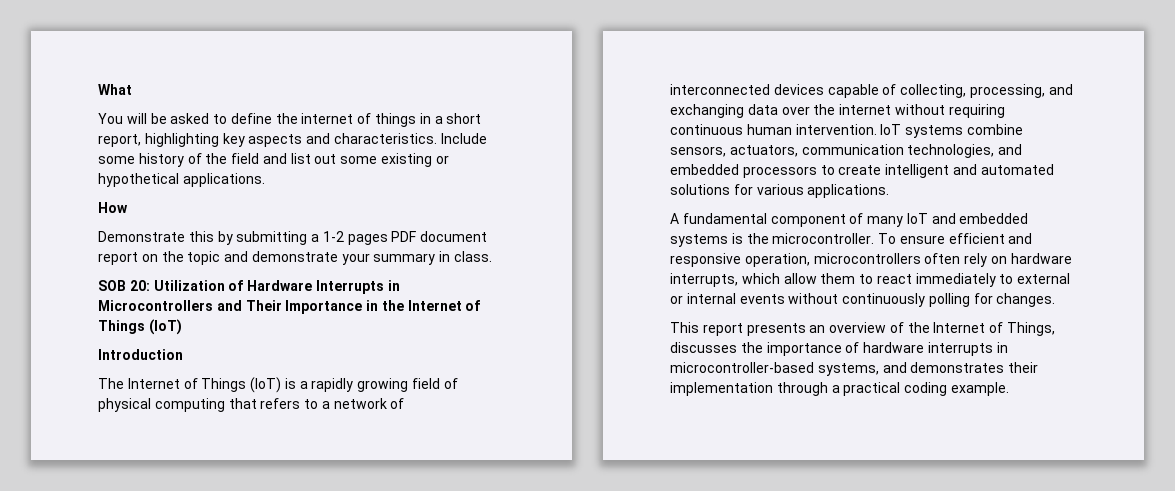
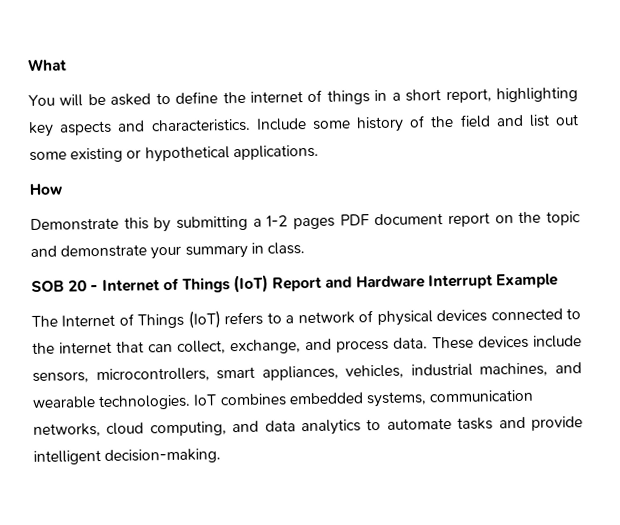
[129,280,400,294] [98,300,481,314] [98,319,182,335] [98,349,183,360] 20: Utilization of Hardware Interrupts in Microcontrollers and Their Importance in the Internet of Things (IoT) // Introduction -> [68,273,559,294] 20 - Internet of Things (IoT) Report and Hardware Interrupt Example
[284,378,458,392] [98,398,257,412] is a rapidly growing field of physical computing that -> (221, 319) none
[670,84,1073,98] [670,104,1005,118] [670,124,1023,138] [670,144,1023,158] [670,164,1054,178] [670,184,890,198] [670,213,1029,227] [670,233,1033,247] [670,253,1072,267] [670,273,1071,287] [670,293,1056,307] [670,322,1056,336] [670,342,1008,356] [670,362,1039,376] [670,382,1009,396] interconnected devices capable of collecting, processing, and exchanging data over the internet without requiring continuous human intervention. IoT systems combine sensors, actuators, communication technologies, and embedded processors to create intelligent and automated solutions for various applications. // A fundamental component of many IoT and embedded systems is the microcontroller. To ensure efficient and responsive operation, microcontrollers often rely on hardware interrupts, which allow them to react immediately to external or internal events without continuously polling for changes. // This report presents an overview of the Internet of Things, discusses the importance of hardware interrupts in microcontroller-based systems, and demonstrates their implementation through a practical coding example. -> [376,308,581,327] [32,335,582,355] [32,362,582,383] [32,389,535,411] [33,416,583,437] [33,448,222,465] physical devices connected to the internet that can collect, exchange, and process data. These devices include sensors, microcontrollers, smart appliances, vehicles, industrial machines, and wearable technologies. IoT combines embedded systems, communication networks, cloud computing, and data analytics to automate tasks and provide intelligent decision-making.

